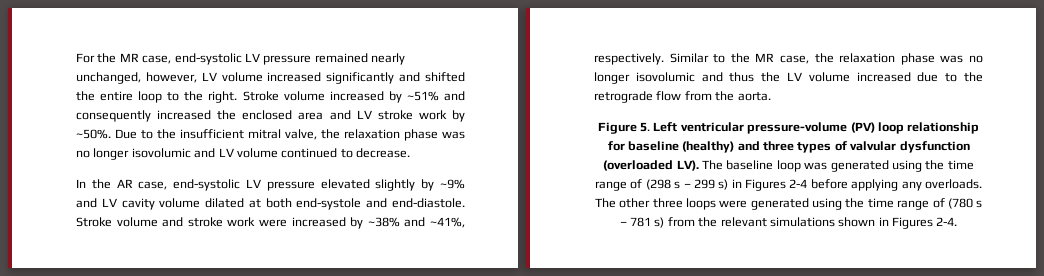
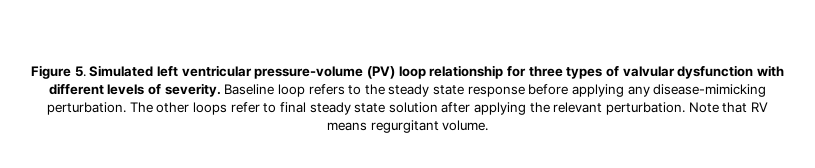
[76,53,405,65] [76,72,465,84] [76,91,465,103] [76,110,465,122] [76,129,465,141] [76,148,410,160] [76,179,466,191] [76,198,465,210] [76,217,466,229] [594,53,983,65] [594,72,983,84] [594,91,771,103] [597,122,678,134] For the MR case, end-systolic LV pressure remained nearly unchanged, however, LV volume increased significantly and shifted the entire loop to the right. Stroke volume increased by ~51% and consequently increased the enclosed area and LV stroke work by ~50%. Due to the insufficient mitral valve, the relaxation phase was no longer isovolumic and LV volume continued to decrease. // In the AR case, end-systolic LV pressure elevated slightly by ~9% and LV cavity volume dilated at both end-systole and end-diastole. Stroke volume and stroke work were increased by ~38% and ~41%, respectively. Similar to the MR case, the relaxation phase was no longer isovolumic and thus the LV volume increased due to the retrograde flow from the aorta. // Figure 5. Left -> [31,65,179,79] Figure 5. Simulated left
[627,141,760,153] baseline (healthy) and -> (526, 71) none
[603,160,974,172] [595,179,982,191] [594,198,983,210] [619,217,958,229] (overloaded LV). The baseline loop was generated using the time range of (298 s – 299 s) in Figures 2-4 before applying any overloads. The other three loops were generated using the time range of (780 s – 781 s) from the relevant simulations shown in Figures 2-4. -> [756,65,784,77] [48,83,767,97] [47,102,768,115] [326,120,489,133] with different levels of severity. Baseline loop refers to the steady state response before applying any disease-mimicking perturbation. The other loops refer to final steady state solution after applying the relevant perturbation. Note that RV means regurgitant volume.

